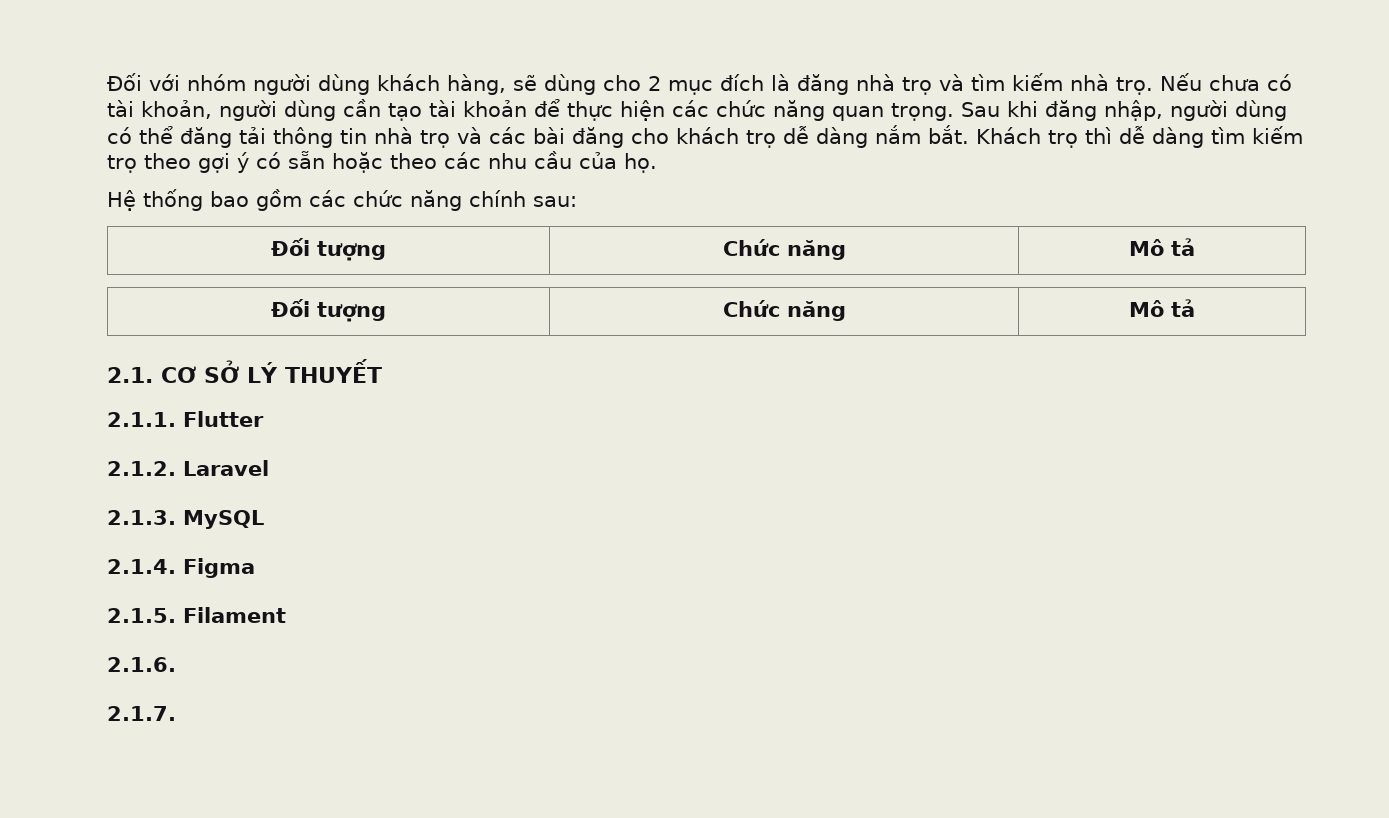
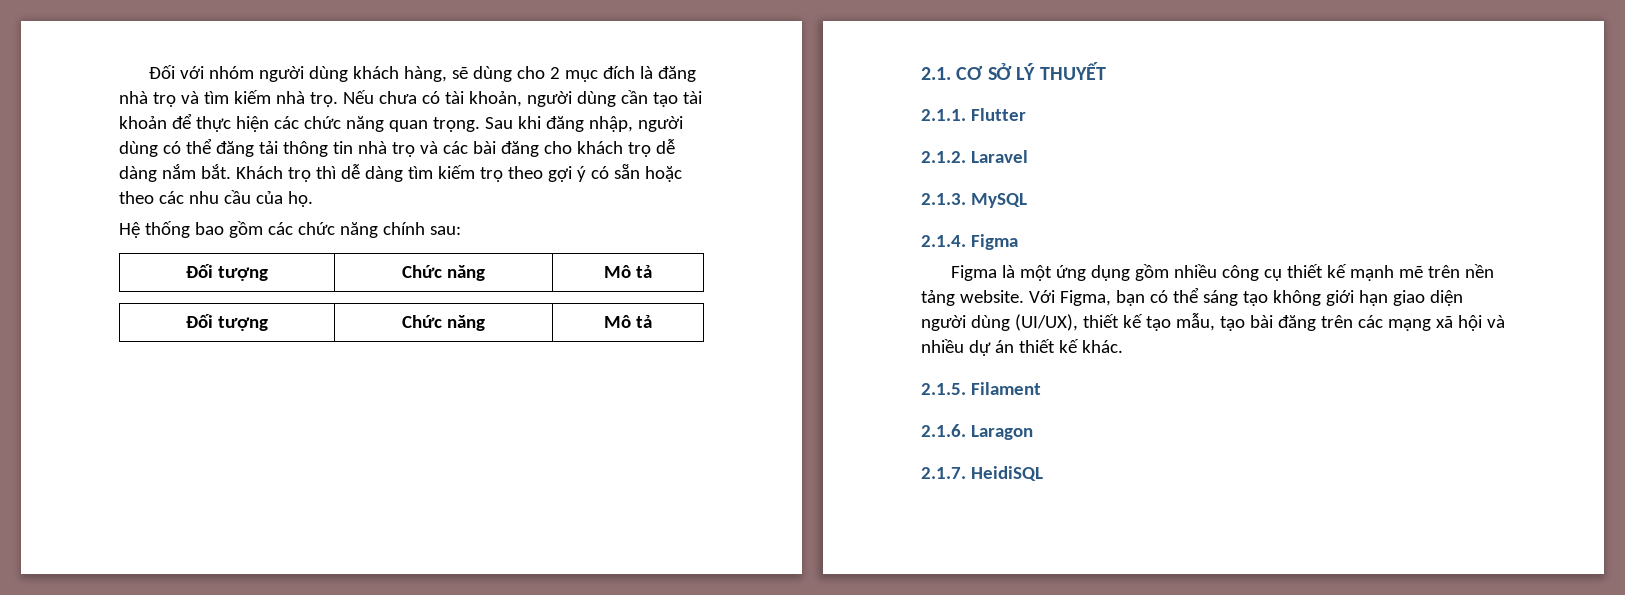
(255, 568) none -> [951,264,1495,281] [921,287,1463,306] [921,313,1505,331] [921,339,1123,356] // Figma là một ứng dụng gồm nhiều công cụ thiết kế mạnh mẽ trên nền tảng website. Với Figma, bạn có thể sáng tạo không giới hạn giao diện người dùng (UI/UX), thiết kế tạo mẫu, tạo bài đăng trên các mạng xã hội và nhiều dự án thiết kế khác.
(176, 664) none -> [970,425,1033,440] Laragon
(176, 713) none -> [970,466,1043,481] HeidiSQL

